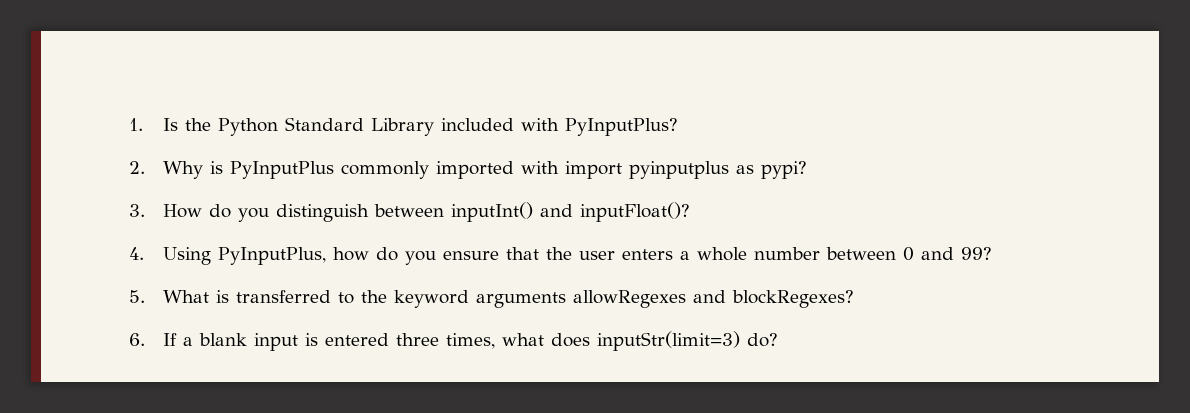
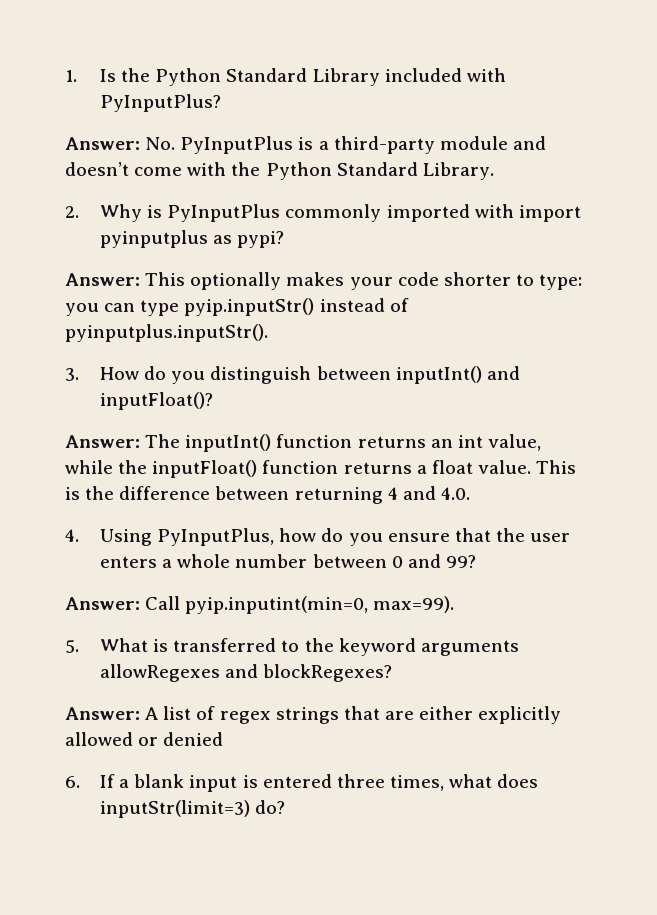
(678, 127) none -> [65,136,546,154] [65,162,494,180] // Answer: No. PyInputPlus is a third-party module and doesn’t come with the Python Standard Library.
(807, 170) none -> [65,272,583,290] [65,298,409,316] [65,324,268,342] // Answer: This optionally makes your code shorter to type: you can type pyip.inputStr() instead of pyinputplus.inputStr().
(690, 212) none -> [65,434,541,452] [65,460,577,478] [65,486,470,504] // Answer: The inputInt() function returns an int value, while the inputFloat() function returns a float value. This is the difference between returning 4 and 4.0.
(992, 253) none -> [65,596,455,614] // Answer: Call pyip.inputint(min=0, max=99).
(854, 299) none -> [65,706,562,724] [65,732,224,746] // Answer: A list of regex strings that are either explicitly allowed or denied

